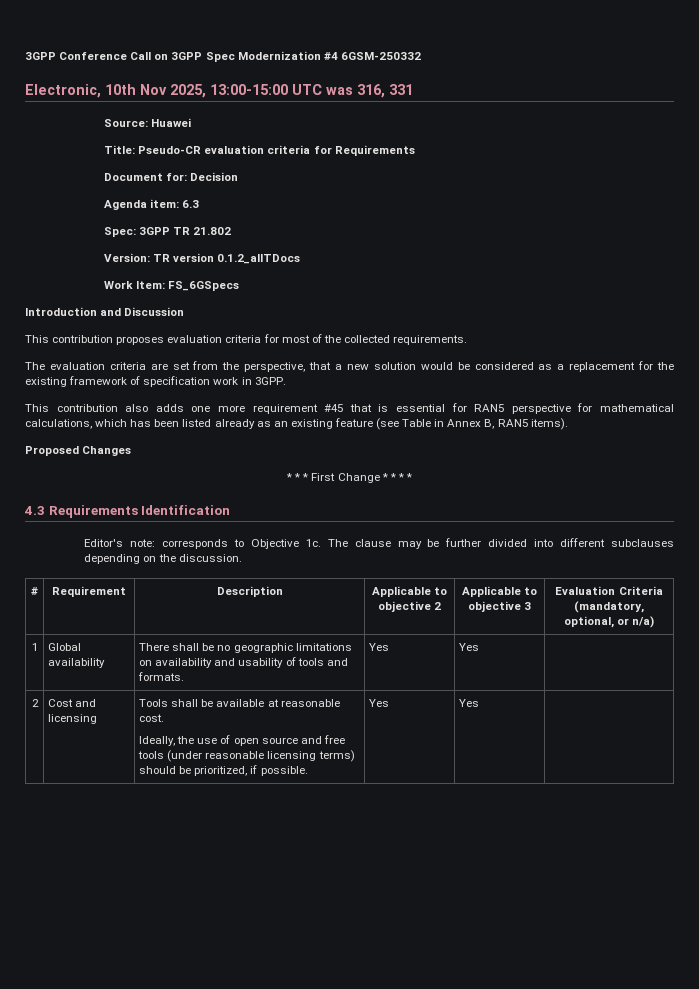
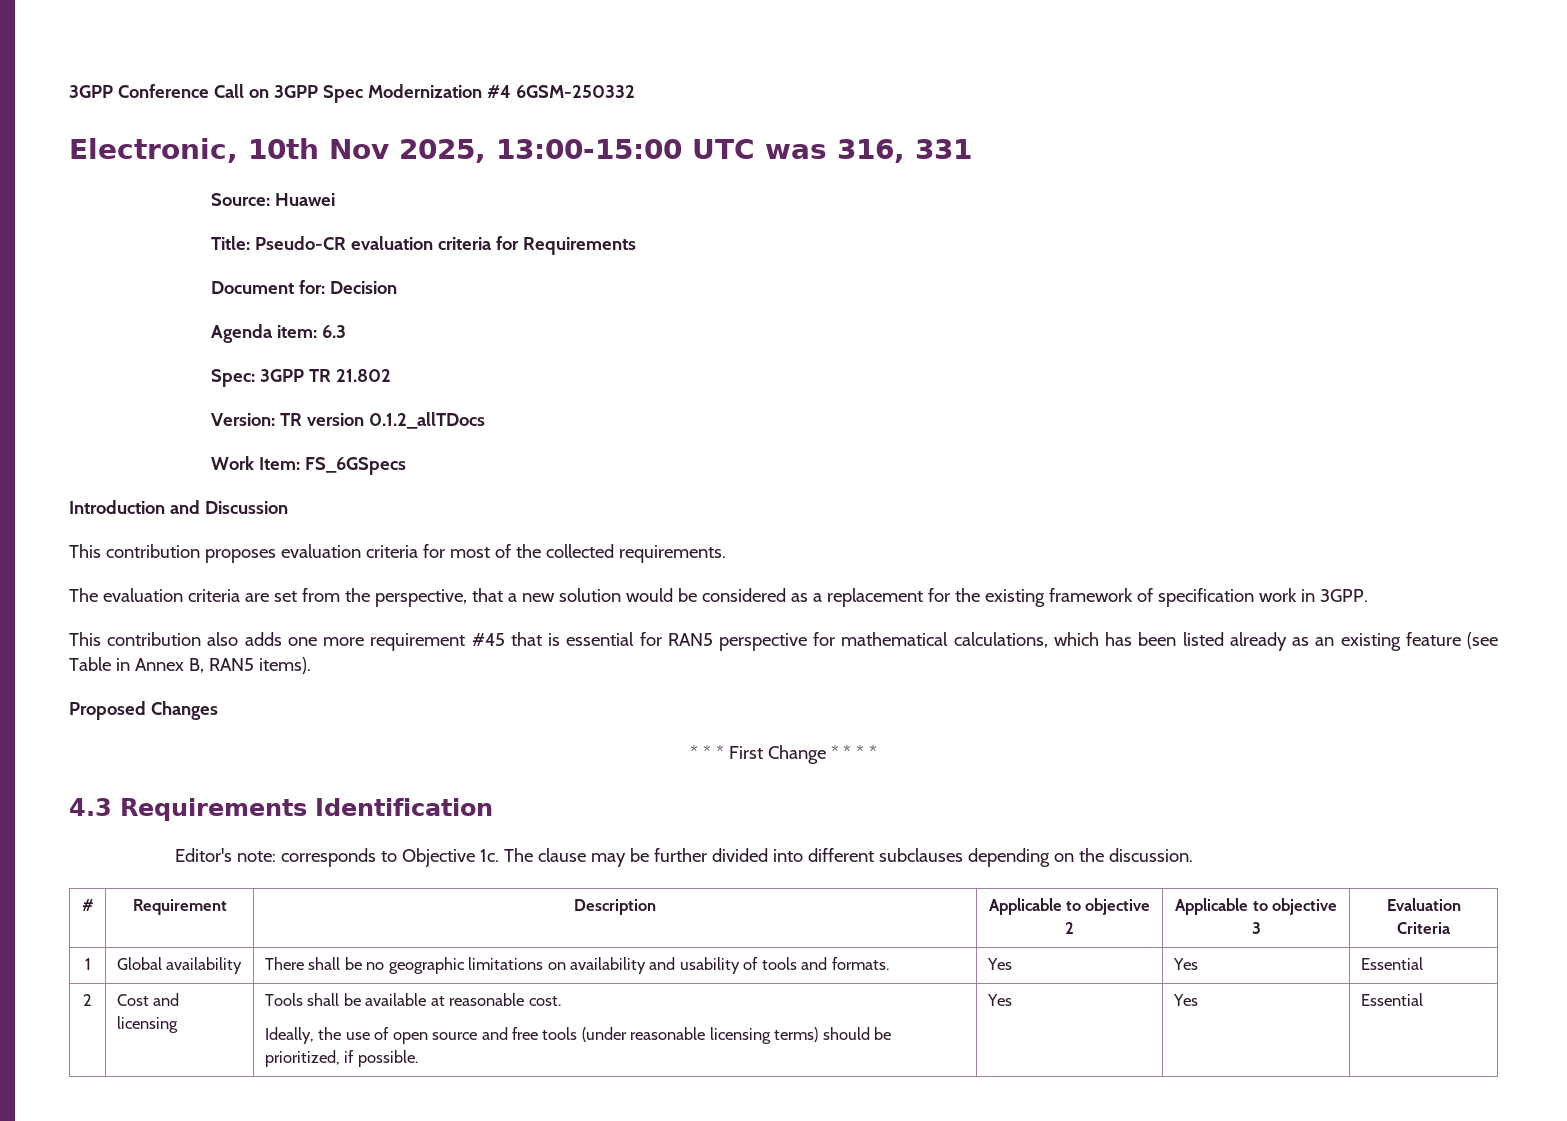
[574,601,644,613] [563,616,655,628] (mandatory, optional, or n/a) -> (1451, 928) none
(480, 647) none -> [1360,957,1423,970] Essential
(480, 703) none -> [1360,993,1423,1006] Essential

